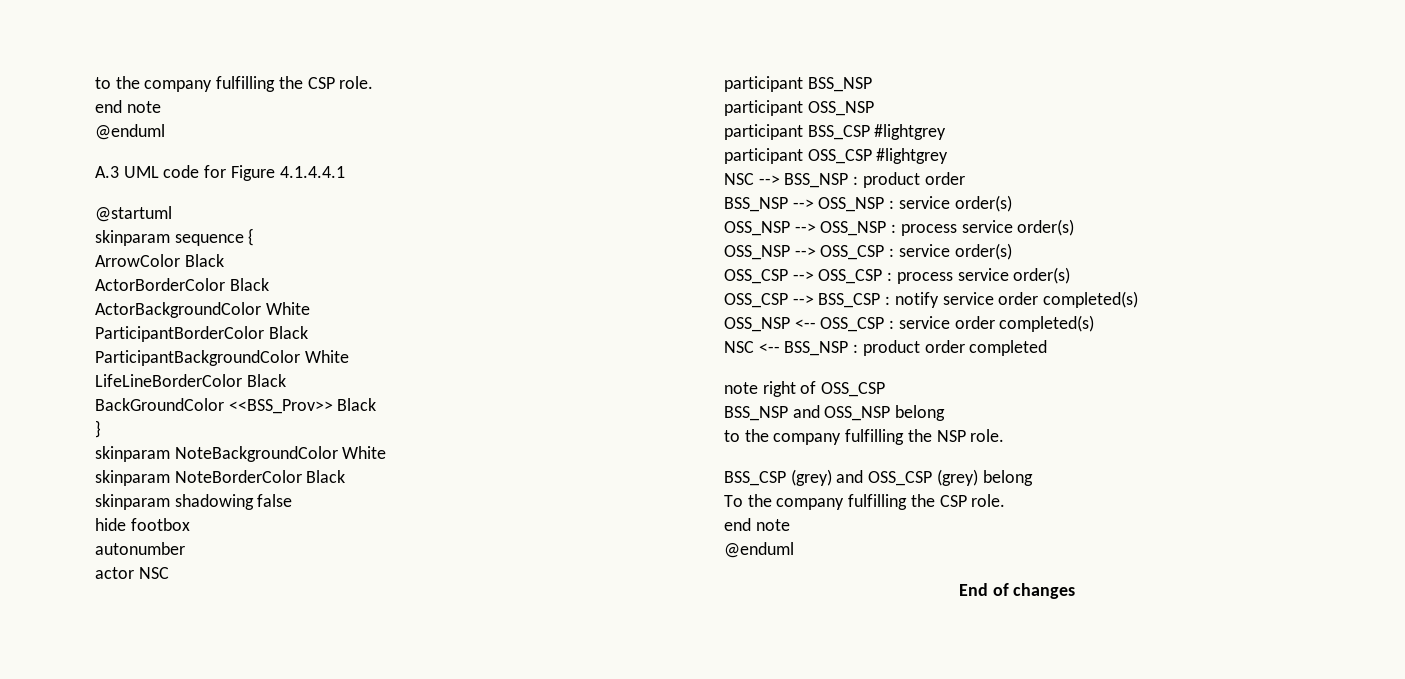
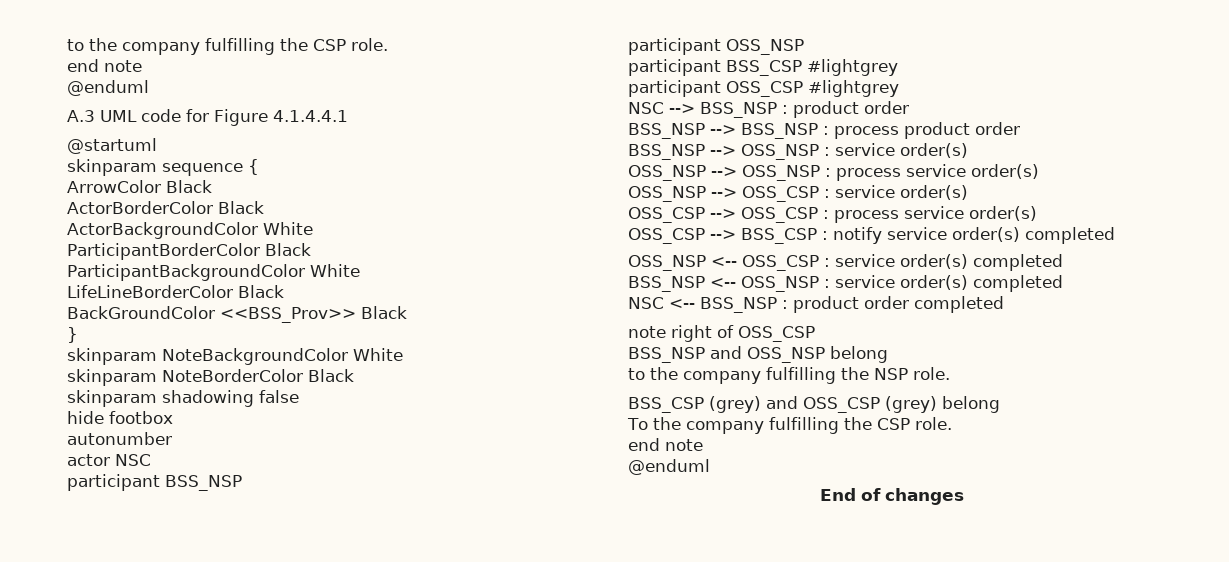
(965, 178) none -> [628,122,1020,139] // BSS_NSP --> BSS_NSP : process product order
[998,291,1139,308] order completed(s) -> [952,227,1115,244] order(s) completed
[954,315,1095,332] order completed(s) -> [900,254,1063,271] [628,275,1063,292] order(s) completed // BSS_NSP <-- OSS_NSP : service order(s) completed

